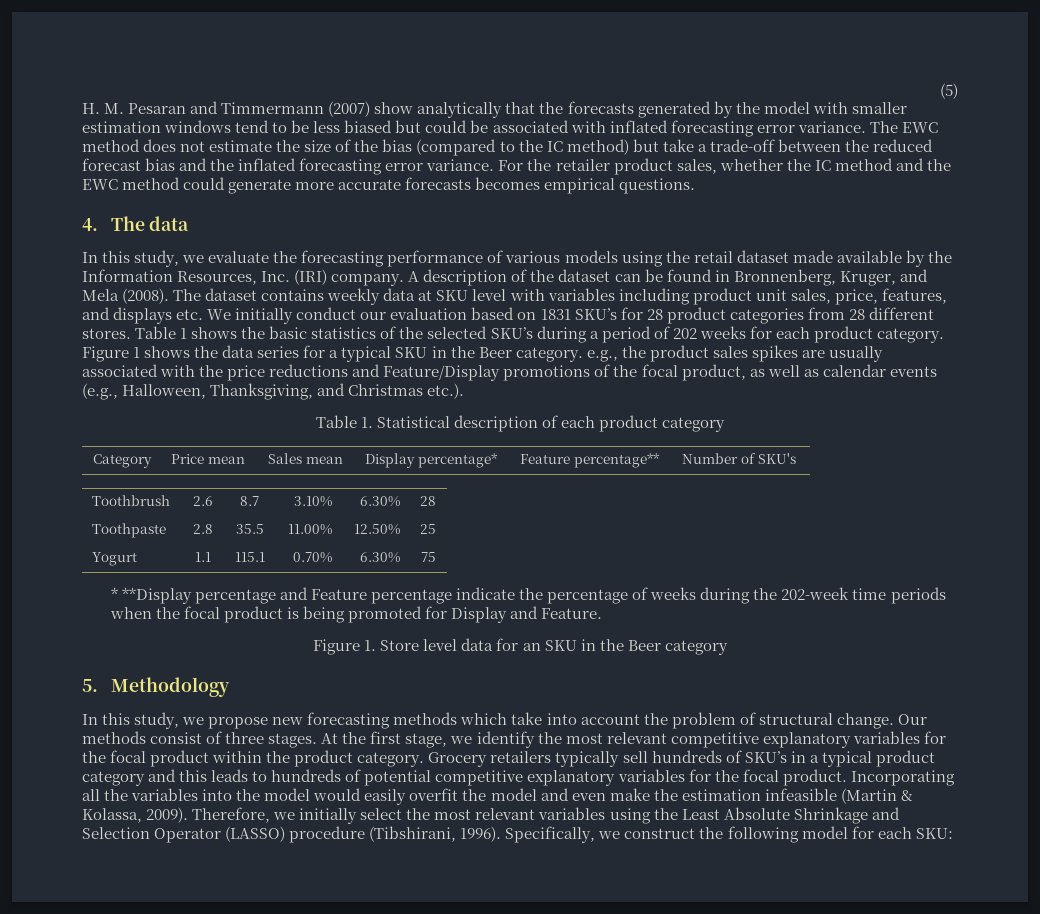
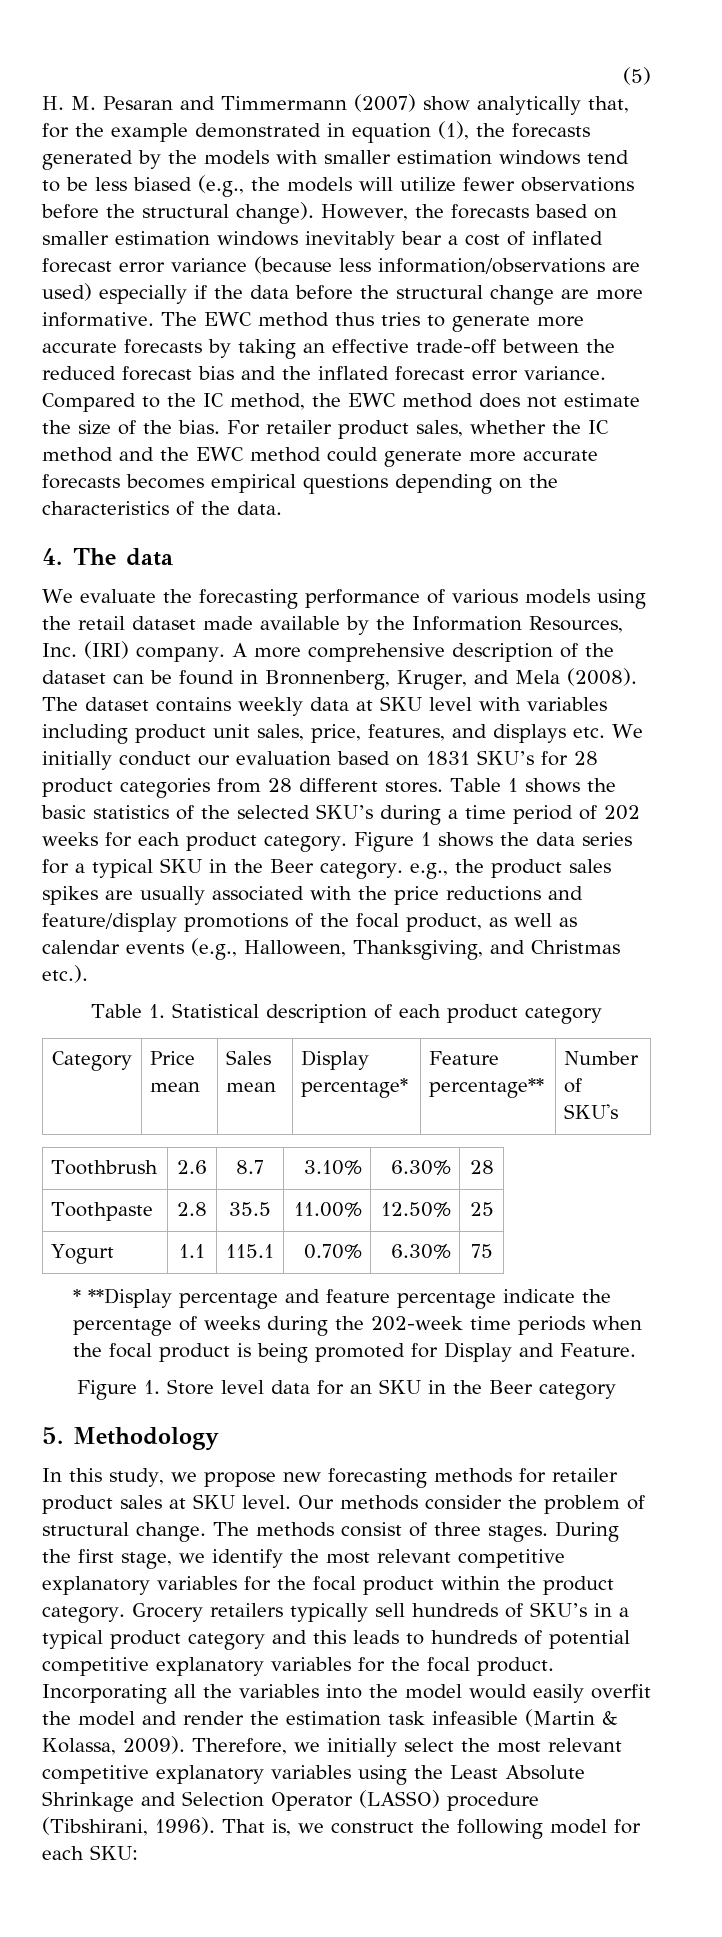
[505,102,536,114] that -> [587,96,629,113] [42,121,469,143] that, for the example demonstrated in equation (1),
[763,101,810,114] model -> [204,150,269,165] models
[395,120,898,137] but could be associated with inflated forecasting error variance. The -> [198,175,634,197] [41,202,617,224] [42,231,603,250] [42,256,640,274] [42,283,643,305] [42,312,584,332] [42,339,615,359] [42,366,606,381] [42,393,341,412] (e.g., the models will utilize fewer observations before the structural change). However, the forecasts based on smaller estimation windows inevitably bear a cost of inflated forecast error variance (because less information/observations are used) especially if the data before the structural change are more informative. The EWC method thus tries to generate more accurate forecasts by taking an effective trade-off between the reduced forecast bias and the inflated forecast error variance. Compared to the IC method, the
[382,139,933,156] [82,158,552,175] bias (compared to the IC method) but take a trade-off between the reduced forecast bias and the inflated forecasting error variance. For the -> [178,420,260,435] bias. For
[619,178,696,194] questions. -> [303,474,558,494] [42,501,282,516] questions depending on the characteristics of the data.
[82,250,205,267] In this study, we -> [42,589,73,603] We
(420, 276) none -> [253,643,445,662] more comprehensive
(599, 335) none -> [465,805,506,819] time
[383,365,501,381] Feature/Display -> [42,913,177,932] feature/display
[310,589,367,600] Feature -> [325,1289,390,1303] feature
[460,712,640,725] which take into account -> [518,1468,618,1483] [42,1494,502,1514] for retailer product sales at SKU level. Our methods consider
[897,714,927,725] Our -> [213,1522,249,1536] The
[321,733,339,744] At -> [555,1521,619,1542] During
[571,788,650,801] even make -> [183,1711,244,1725] render
(761, 795) none -> [388,1711,425,1725] task
(536, 814) none -> [42,1765,264,1784] competitive explanatory
[505,826,596,843] Specifically, -> [222,1819,291,1836] That is,

